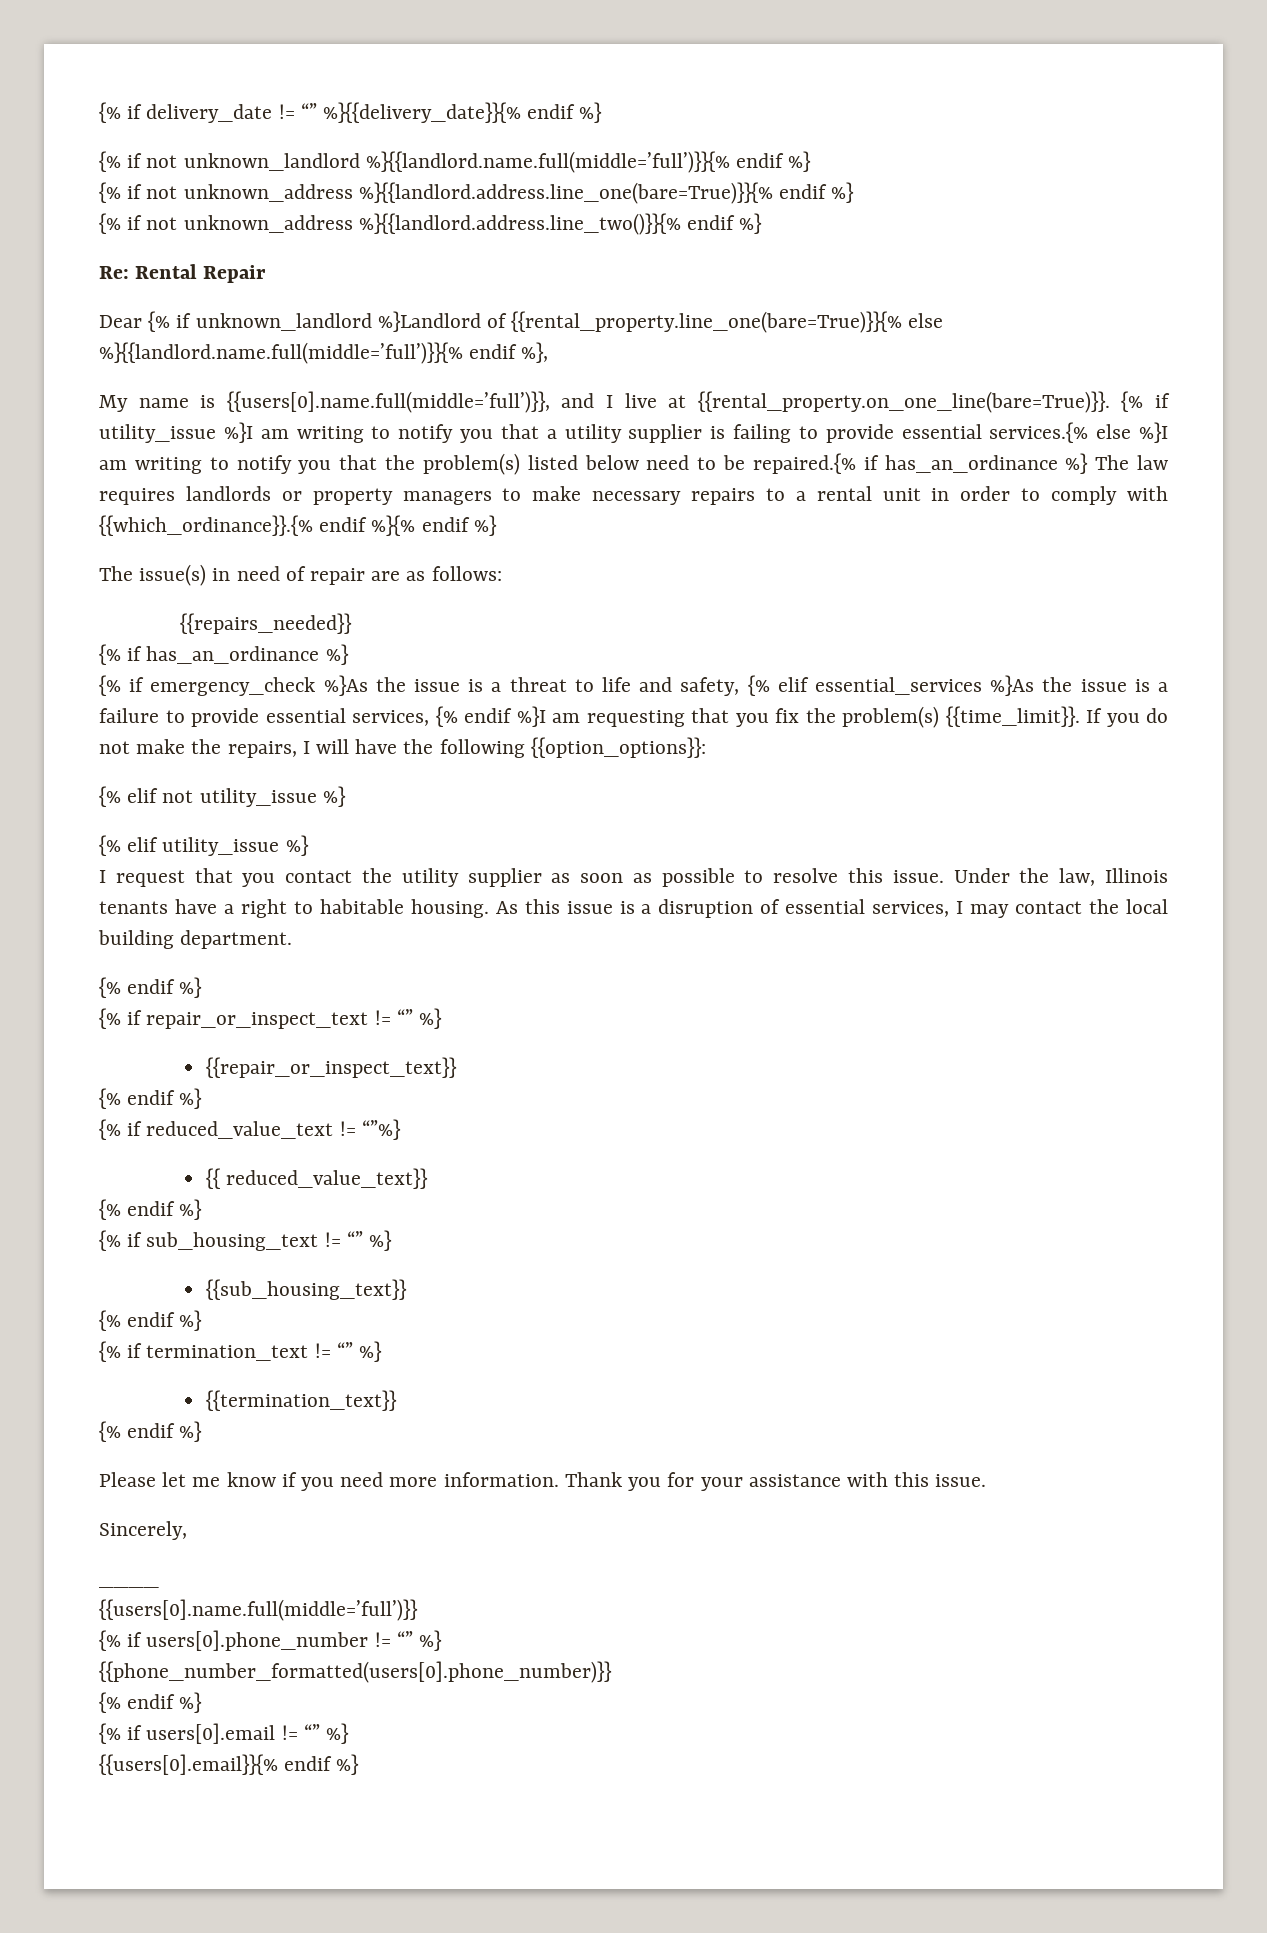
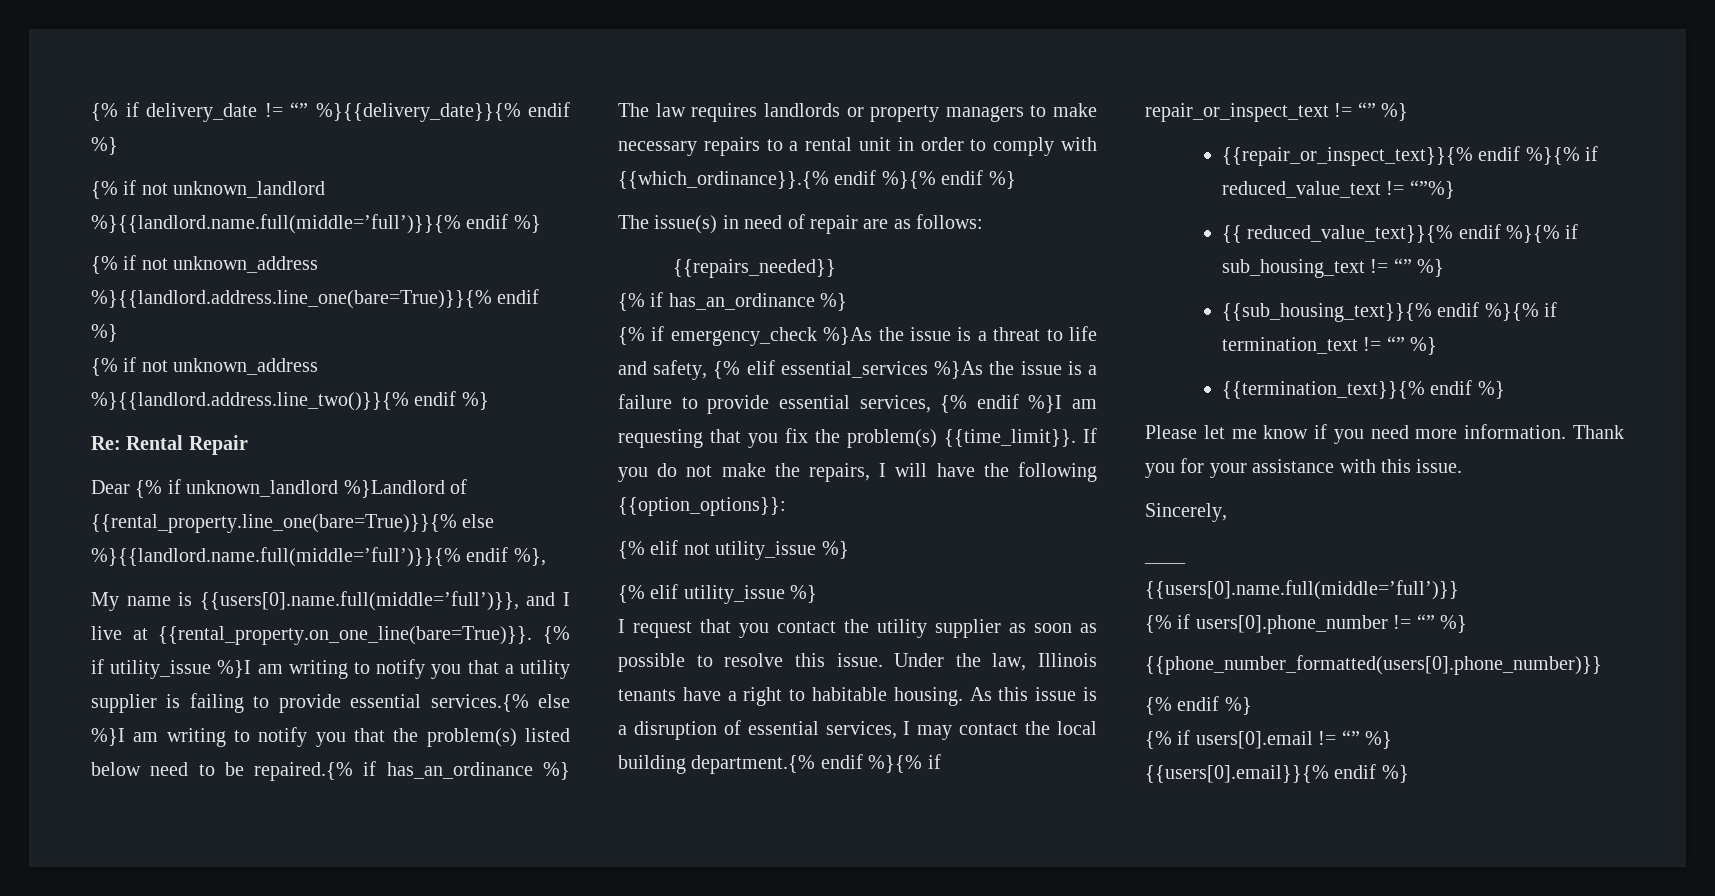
[180,930,293,949] [99,977,203,998] [99,1008,121,1029] department. // {% endif %} // {% -> [691,754,923,774] department.{% endif %}{%
[205,1057,457,1078] [99,1088,203,1109] [99,1119,121,1140] {{repair_or_inspect_text}} // {% endif %} // {% -> [1221,146,1580,166] {{repair_or_inspect_text}}{% endif %}{%
[225,1168,428,1189] [99,1199,203,1220] [99,1230,121,1251] reduced_value_text}} // {% endif %} // {% -> [1247,224,1560,243] reduced_value_text}}{% endif %}{%
[205,1279,407,1300] [99,1310,203,1331] [99,1341,121,1362] {{sub_housing_text}} // {% endif %} // {% -> [1221,302,1539,322] {{sub_housing_text}}{% endif %}{%
[205,1390,397,1411] [99,1421,121,1442] {{termination_text}} // {% -> [1221,381,1425,399] {{termination_text}}{%

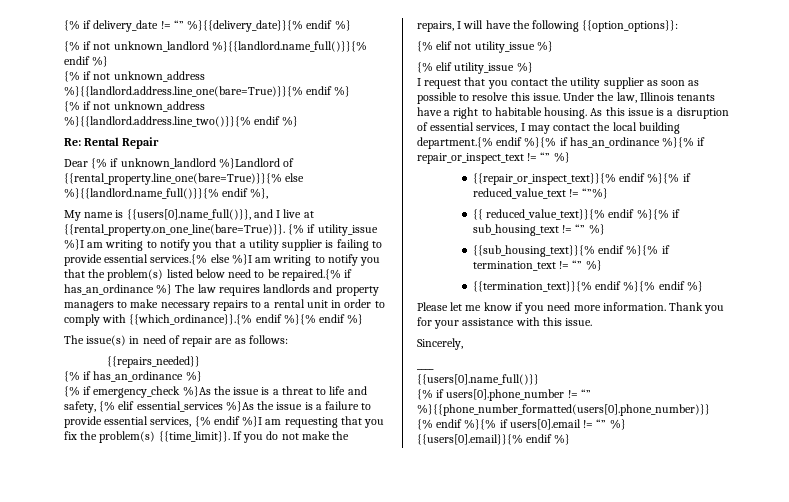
[91,214,461,234] %}{{landlord.name.full(middle=’full’)}}{% -> [211,41,367,52] %}{{landlord.name_full()}}{%
[91,547,461,567] %}{{landlord.name.full(middle=’full’)}}{% -> [64,188,219,199] %}{{landlord.name_full()}}{%
[199,591,519,611] {{users[0].name.full(middle=’full’)}}, -> [126,209,251,220] {{users[0].name_full()}},
[846,107,864,117] or -> [313,284,333,293] and
(941, 761) none -> [569,137,706,148] has_an_ordinance %}{% if
(1473, 387) none -> [623,281,685,292] %}{% endif
[1145,580,1459,600] {{users[0].name.full(middle=’full’)}} -> [417,374,539,385] {{users[0].name_full()}}
[1440,615,1467,633] [1145,655,1602,675] [1145,696,1252,715] [1145,731,1172,749] %} // {{phone_number_formatted(users[0].phone_number)}} // {% endif %} // {% -> [417,404,710,416] [417,419,497,430] %}{{phone_number_formatted(users[0].phone_number)}} // {% endif %}{%

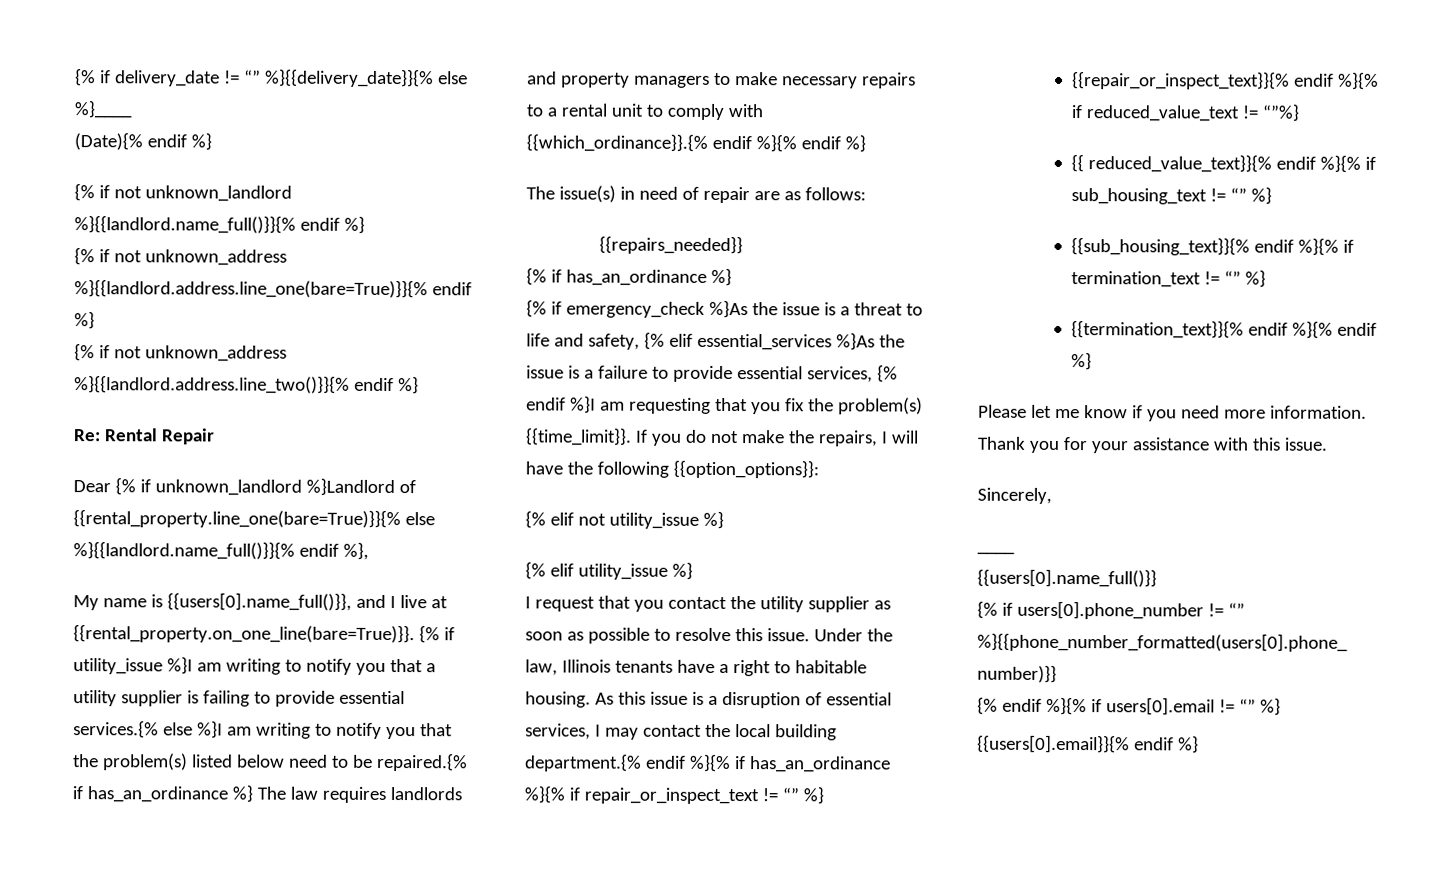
(304, 26) none -> [437,71,468,85] [74,100,133,119] [74,132,143,151] else %}____ // (Date){%
[331,299,372,308] in order -> (643, 110) none

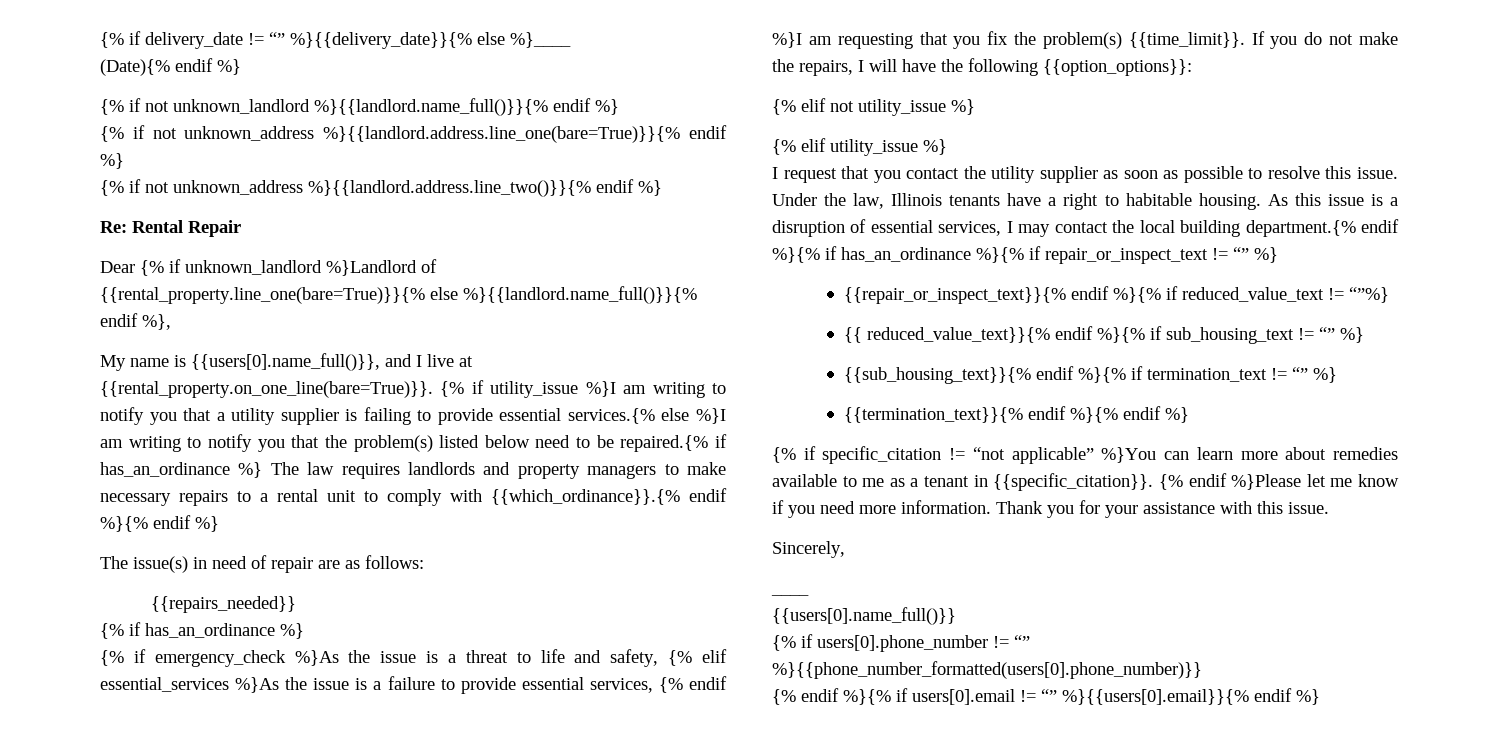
[978,404,1027,418] Please -> [772,446,1398,464] [772,473,1302,491] {% if specific_citation != “not applicable” %}You can learn more about remedies available to me as a tenant in {{specific_citation}}. {% endif %}Please
[1259,697,1281,716] [977,734,1130,754] %} // {{users[0].email}}{% -> [1062,689,1249,705] %}{{users[0].email}}{%

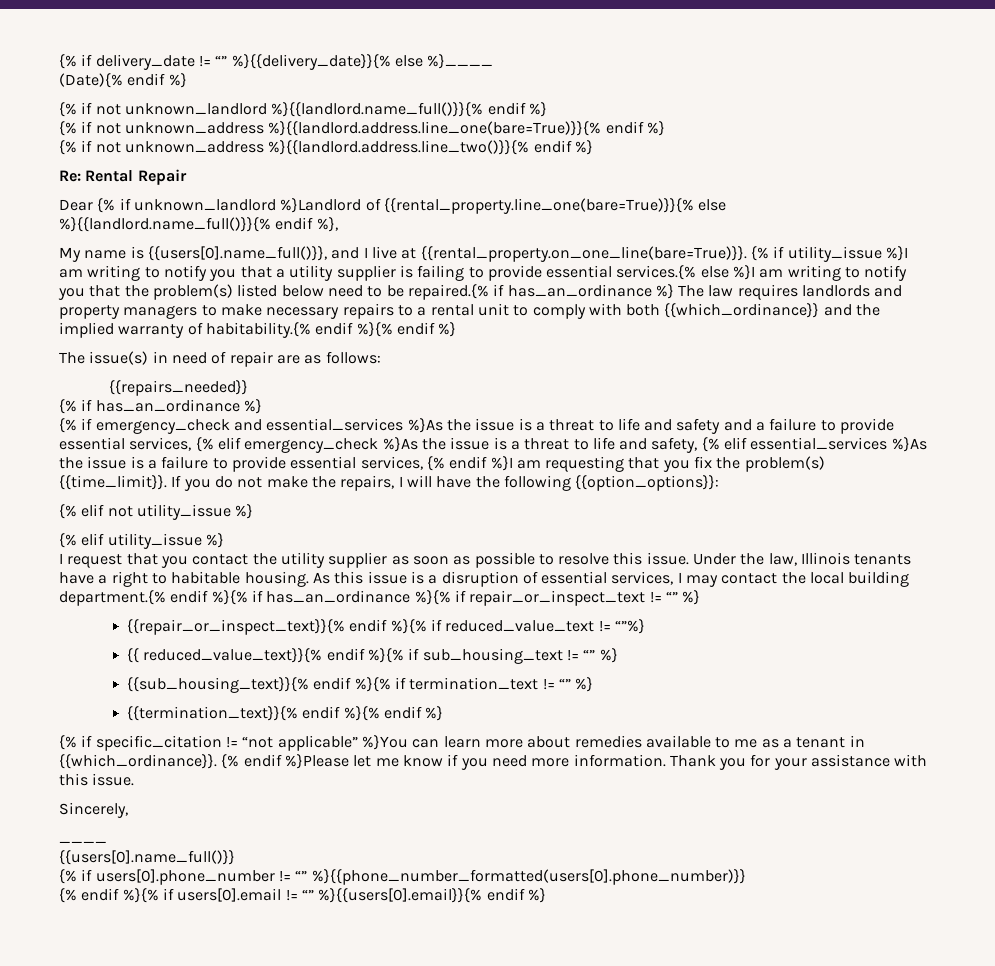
[491,489,680,505] {{which_ordinance}}.{% -> [626,303,881,318] [59,322,311,338] both {{which_ordinance}} and the implied warranty of habitability.{%
(286, 658) none -> [233,418,895,434] [59,437,379,453] and essential_services %}As the issue is a threat to life and safety and a failure to provide essential services, {% elif emergency_check
[993,473,1154,491] {{specific_citation}}. -> [59,754,217,769] {{which_ordinance}}.

